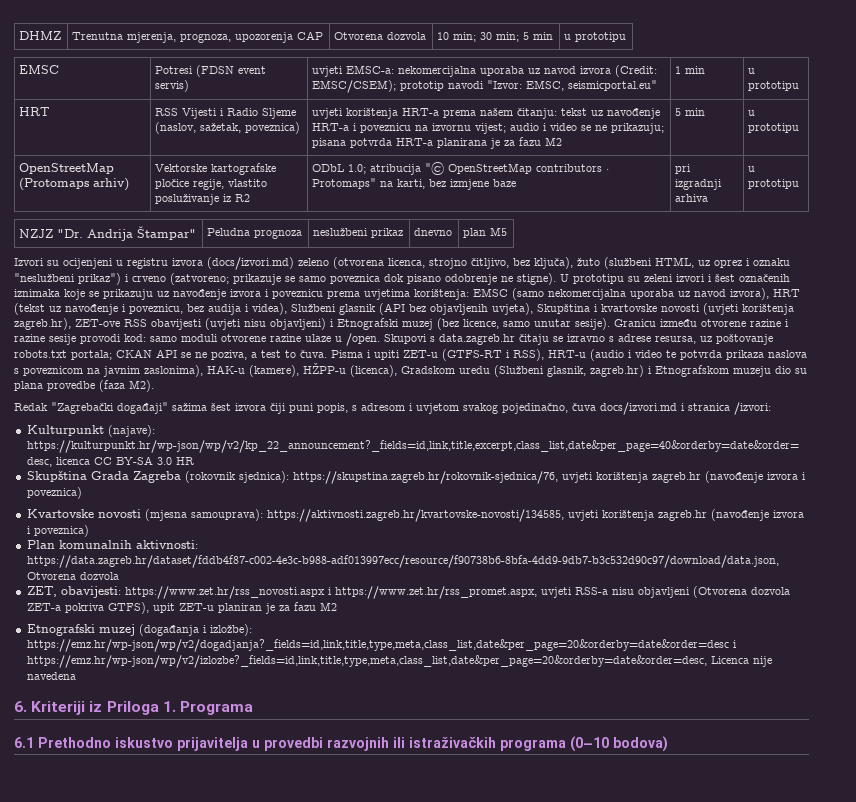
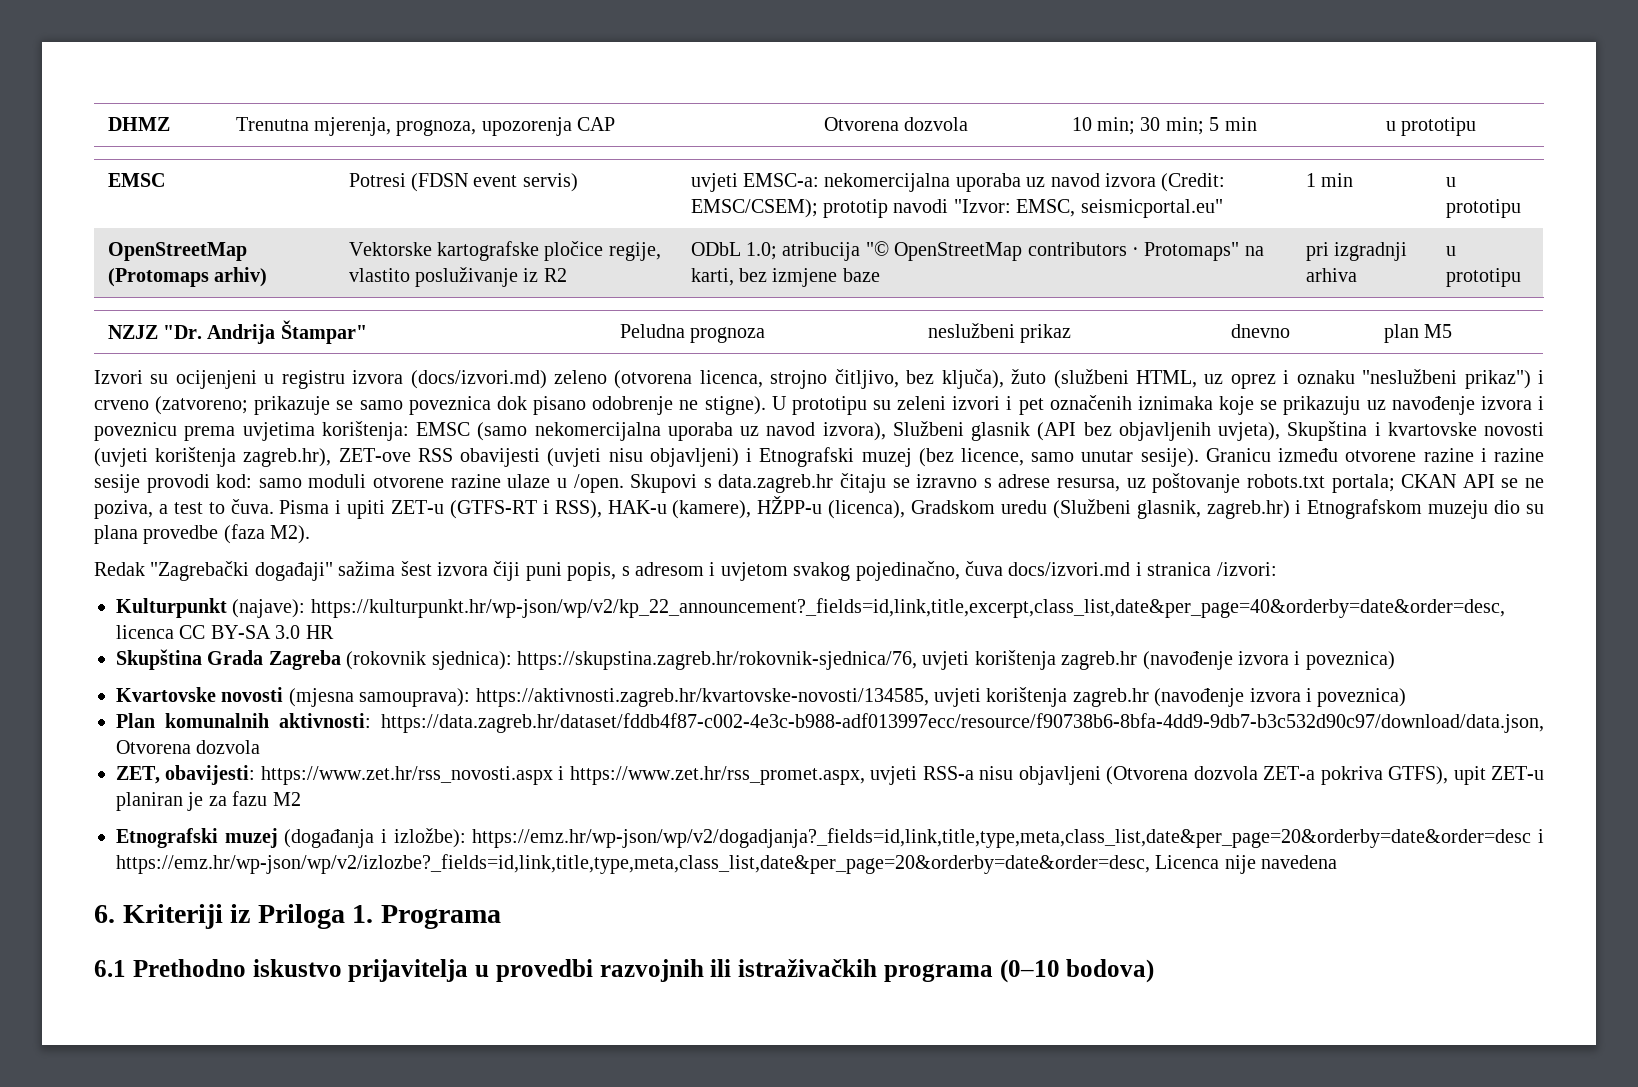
[19,107,50,116] [155,108,297,119] [155,122,301,134] [312,108,661,119] [312,123,665,134] [312,137,563,149] [675,108,706,116] [748,110,756,116] [748,123,800,133] // HRT | RSS Vijesti i Radio Sljeme (naslov, sažetak, poveznica) | uvjeti korištenja HRT-a prema našem čitanju: tekst uz navođenje HRT-a i poveznicu na izvornu vijest; audio i video se ne prikazuju; pisana potvrda HRT-a planirana je za fazu M2 | 5 min | u prototipu -> (1521, 208) none
[715,274,735,282] šest -> [1018,398,1044,415] pet
[773,289,800,297] [14,303,287,315] HRT (tekst uz navođenje i poveznicu, bez audija i videa), -> (886, 431) none
[548,349,807,361] [14,365,203,377] HRT-u (audio i video te potvrda prikaza naslova s poveznicom na javnim zaslonima), -> (602, 509) none

